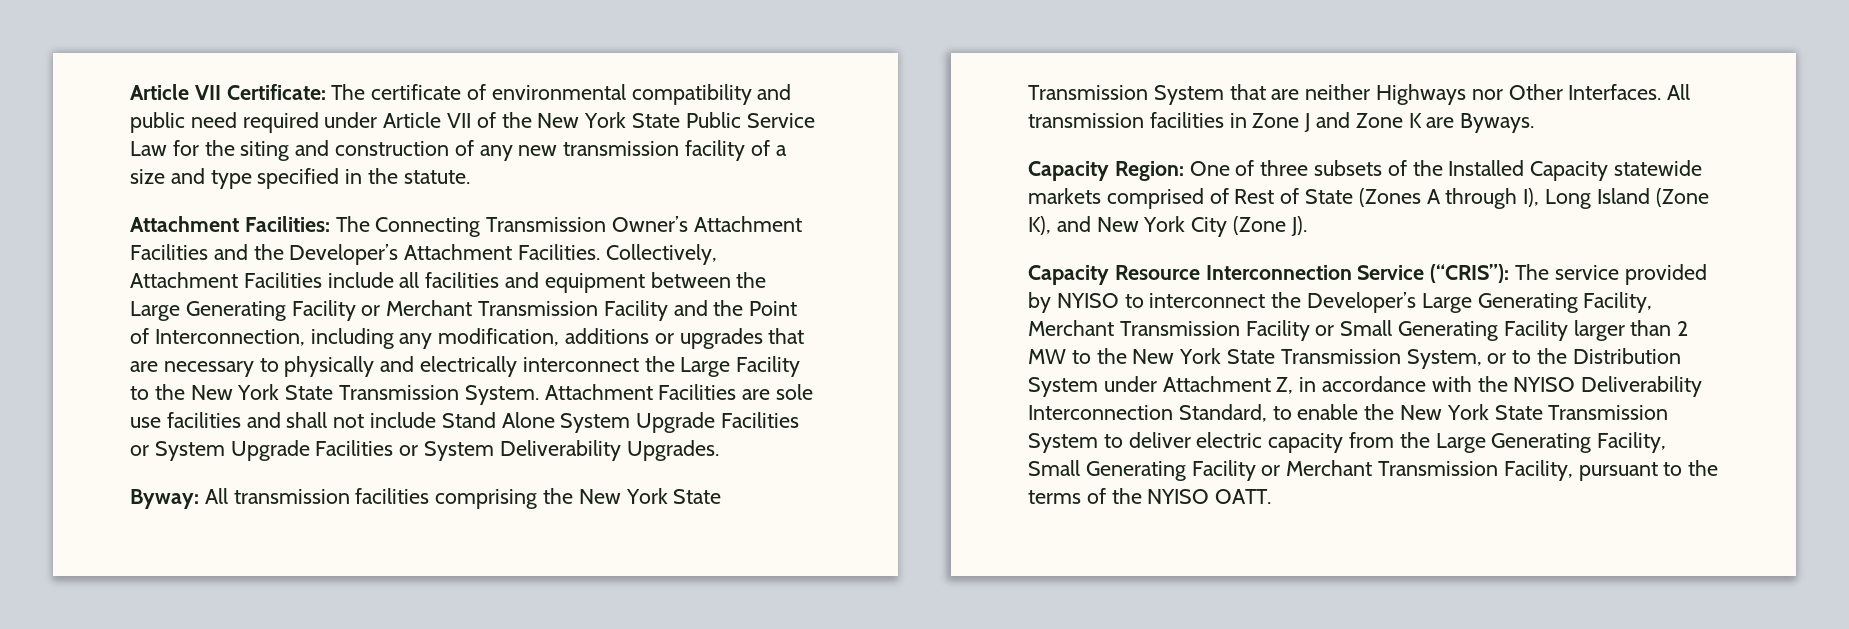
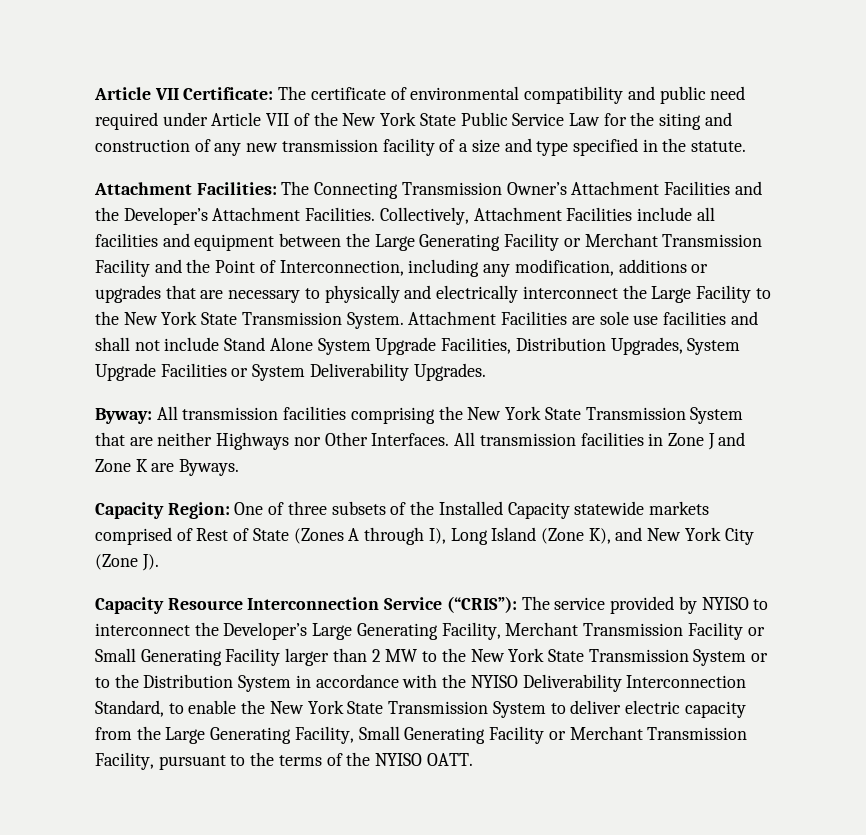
[721,412,800,428] [130,445,149,456] Facilities or -> [441,337,683,355] Facilities, Distribution Upgrades,
[1406,349,1482,369] System, -> [693,649,747,666] System
[1103,376,1294,394] under Attachment Z, -> (292, 683) none

